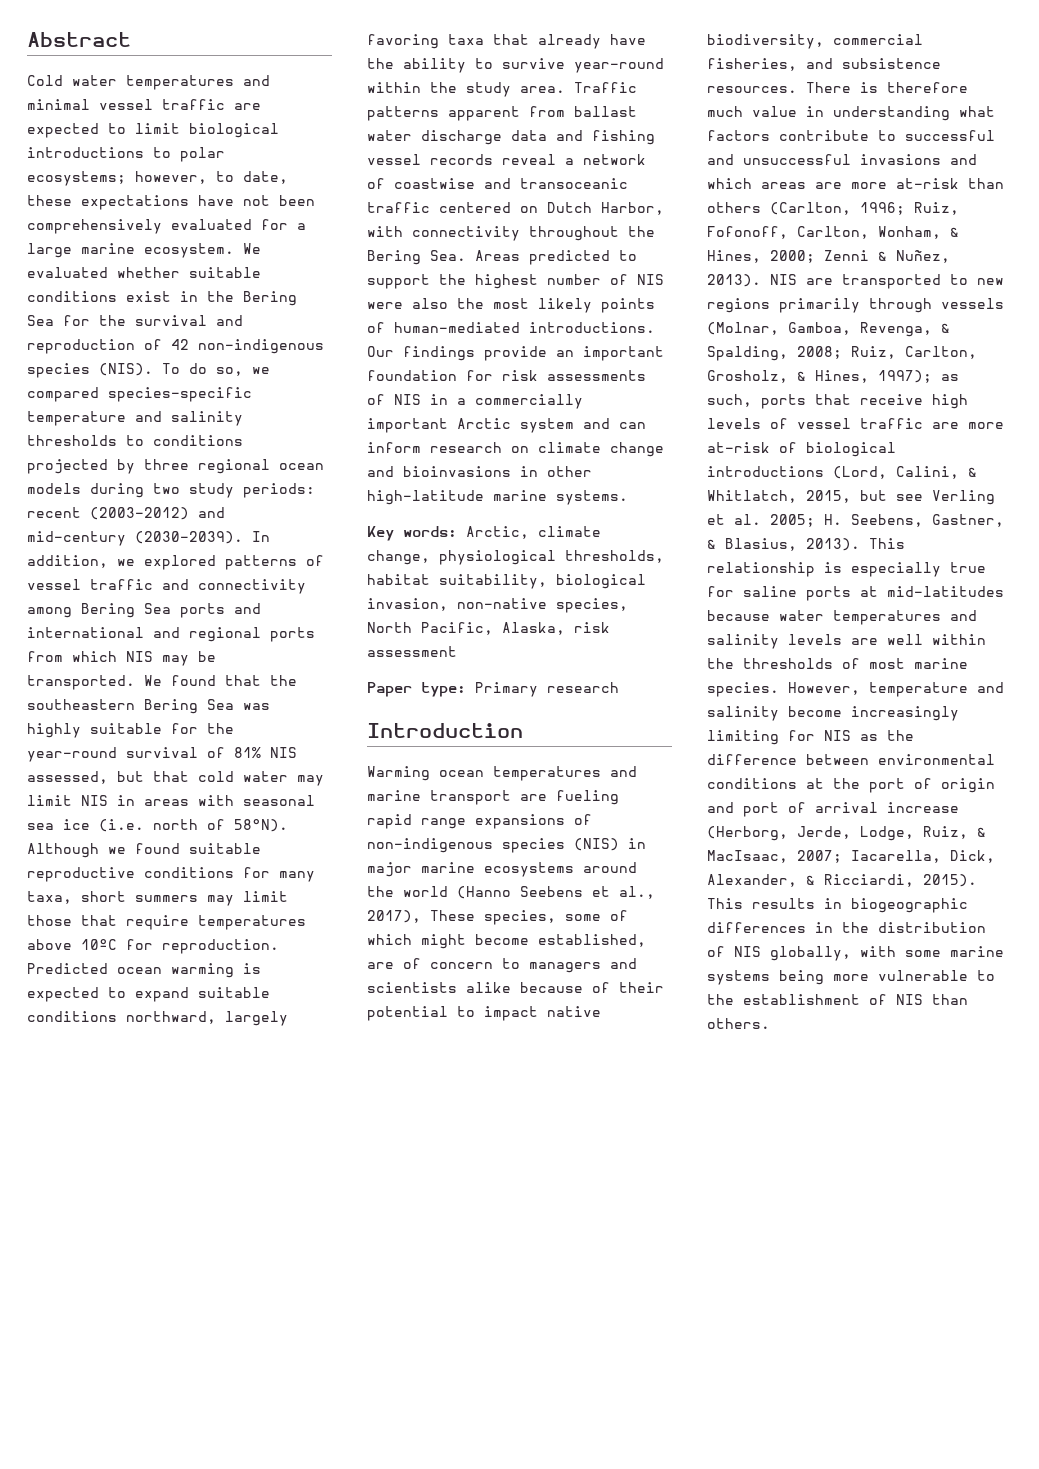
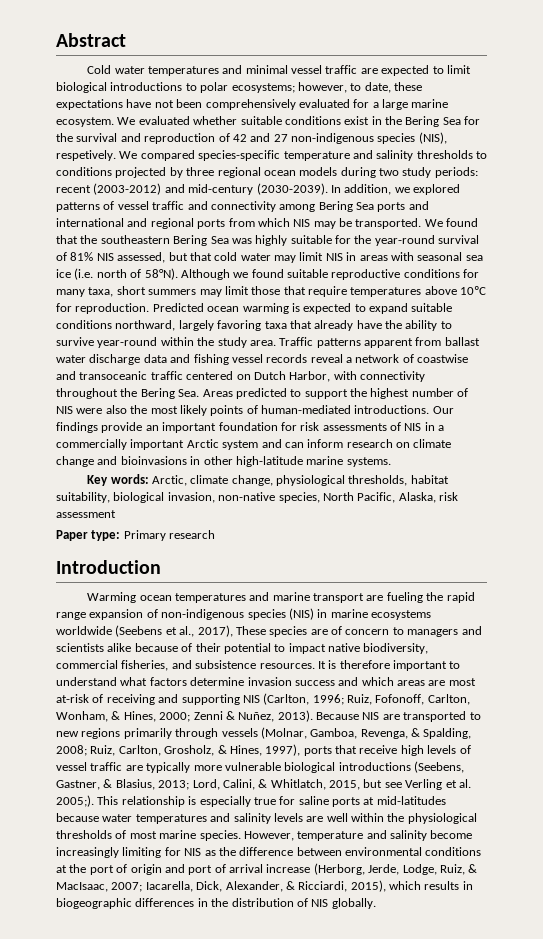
[198,339,324,354] [27,363,270,378] non-indigenous species (NIS). To do so, we -> [250,132,447,144] [56,150,138,161] and 27 non-indigenous species (NIS), respetively. We
(619, 797) none -> [426,592,444,601] the
[475,814,565,829] expansions -> [89,609,144,620] expansion
[367,862,412,877] major -> (328, 613) none
[583,862,637,873] [367,886,655,899] [367,910,628,925] [367,934,646,949] around the world (Hanno Seebens et al., 2017), These species, some of which might become established, -> [56,625,308,637] worldwide (Seebens et al., 2017), These species
[806,82,851,93] There -> [317,661,326,669] It
[707,106,995,121] [707,130,995,141] [707,154,977,165] [707,178,1004,189] [707,202,761,213] much value in understanding what factors contribute to successful and unsuccessful invasions and which areas are more at-risk than others -> [393,660,461,671] [56,677,476,686] [56,694,260,705] important to understand what factors determine invasion success and which areas are most at-risk of receiving and supporting NIS
(761, 280) none -> [316,712,359,720] Because
[878,370,959,383] [707,394,752,407] 1997); as such, -> [265,744,301,756] 1997),
[968,422,1004,429] [707,442,896,457] [707,466,887,479] more at-risk of biological introductions (Lord, -> [146,761,464,773] [56,779,220,790] typically more vulnerable biological introductions (Seebens, Gastner, & Blasius, 2013; Lord,
[770,514,1004,527] [707,538,860,551] 2005; H. Seebens, Gastner, & Blasius, 2013). -> [56,795,94,807] 2005;).
(734, 663) none -> [407,813,477,824] physiological
[923,874,977,887] [707,898,743,909] 2015). This -> [350,880,421,892] 2015), which
[770,946,1004,961] [707,970,995,985] [707,994,968,1005] [707,1018,770,1029] globally, with some marine systems being more vulnerable to the establishment of NIS than others. -> [331,898,376,909] globally.

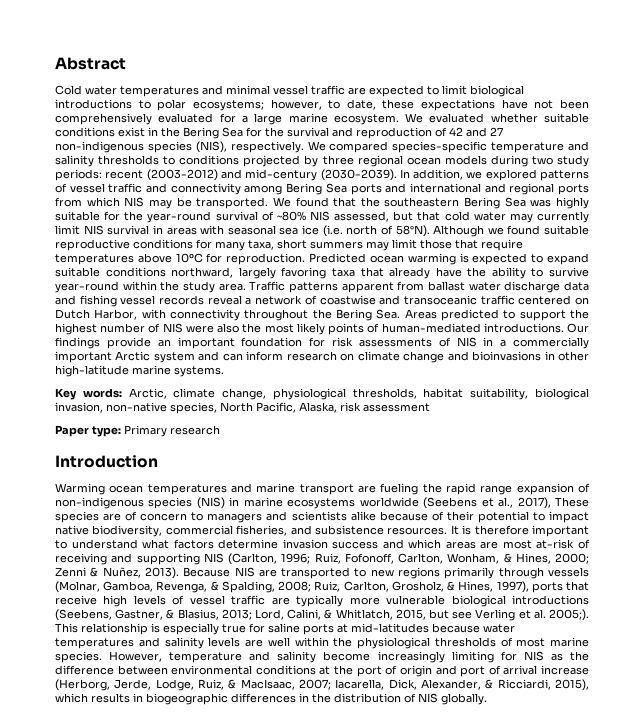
[56,150,116,161] respetively. -> [230,141,304,153] respectively.
[70,252,94,261] 81% -> [276,211,306,221] ~80%
(296, 259) none -> [537,211,590,223] currently
(343, 257) none -> [107,225,150,235] survival

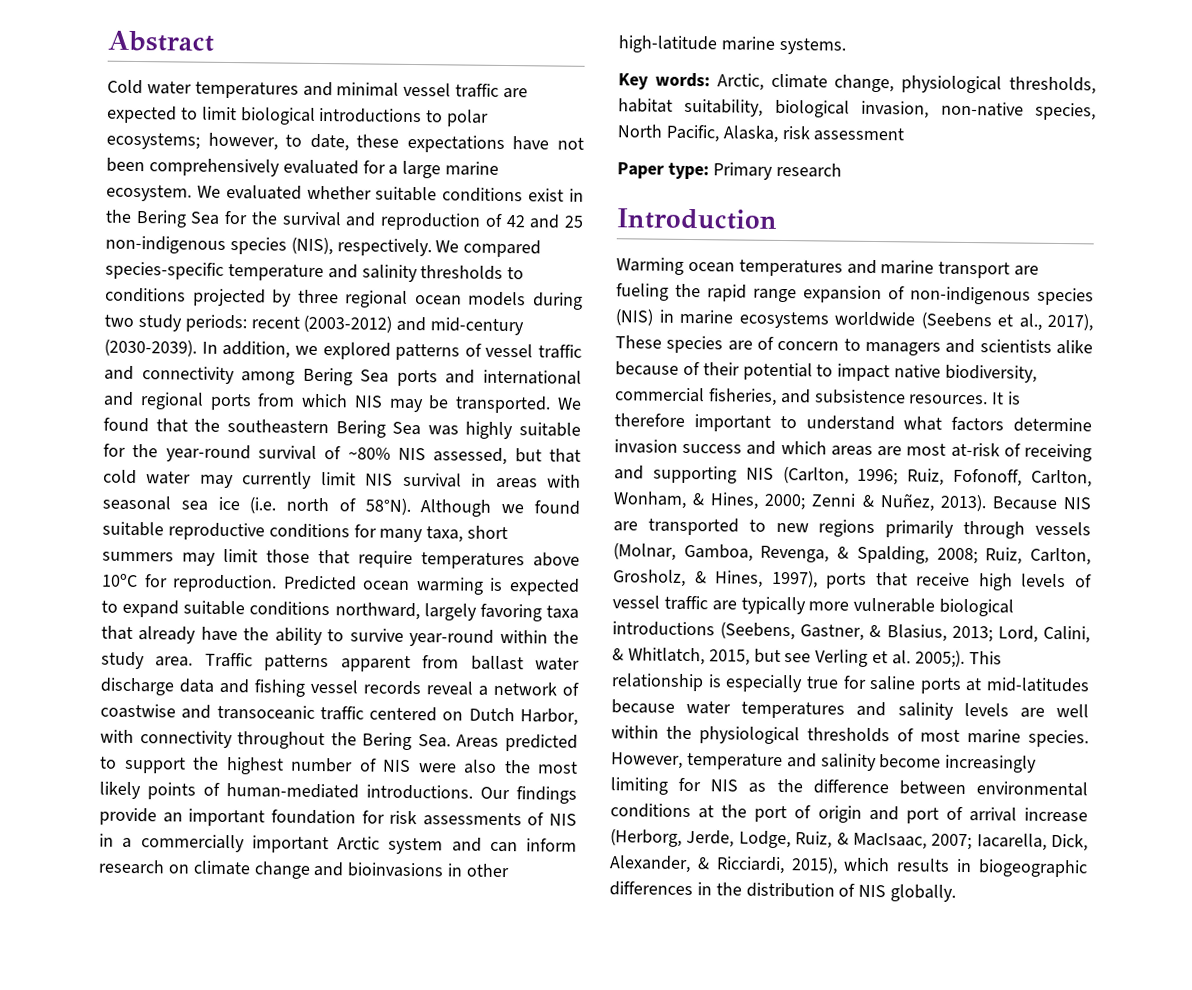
[490,127,503,136] 27 -> [564,215,585,228] 25

